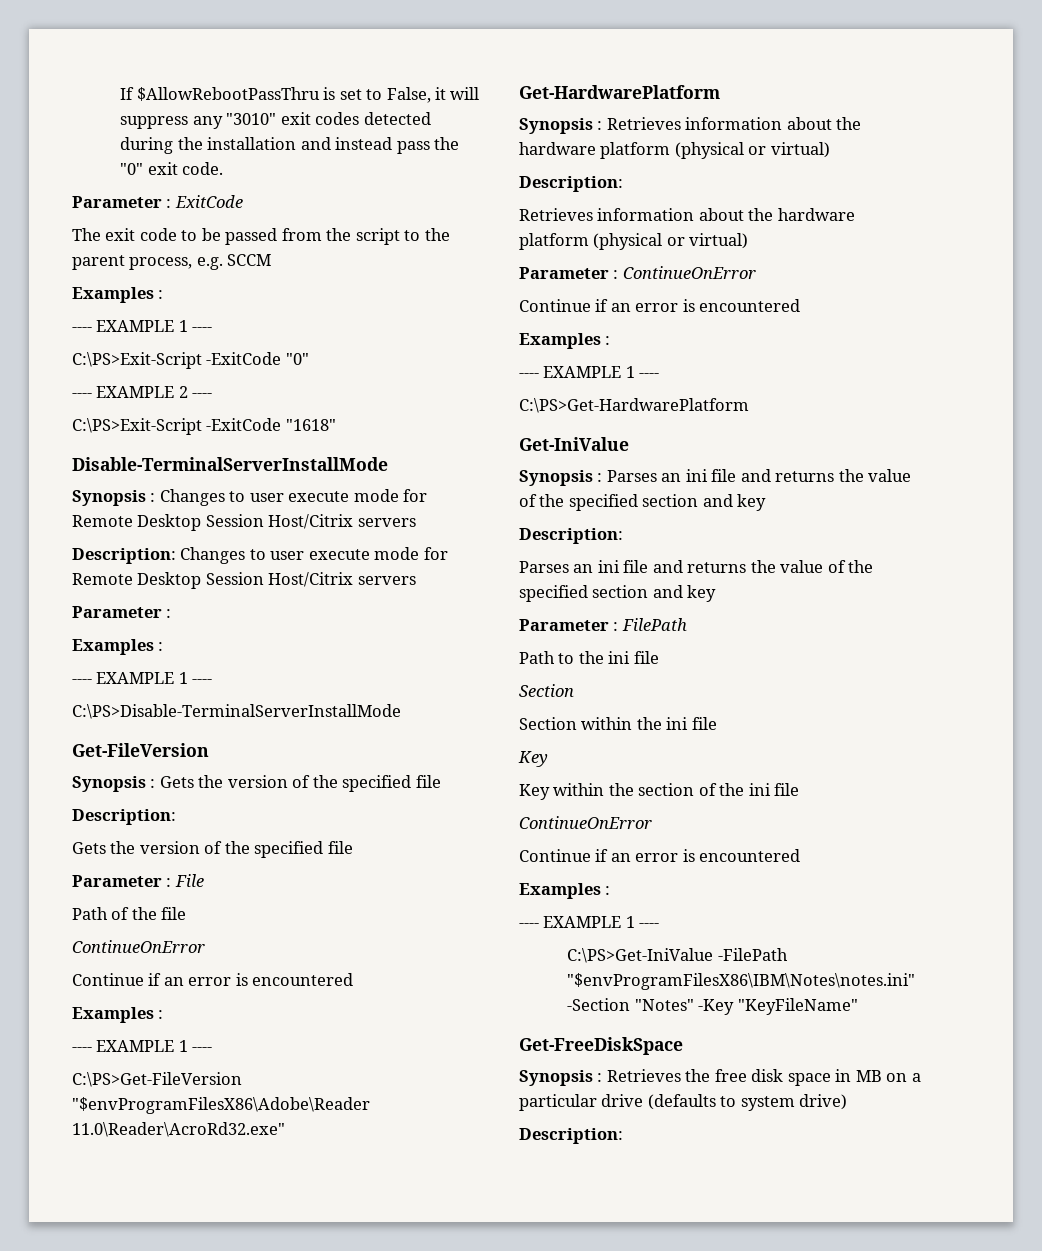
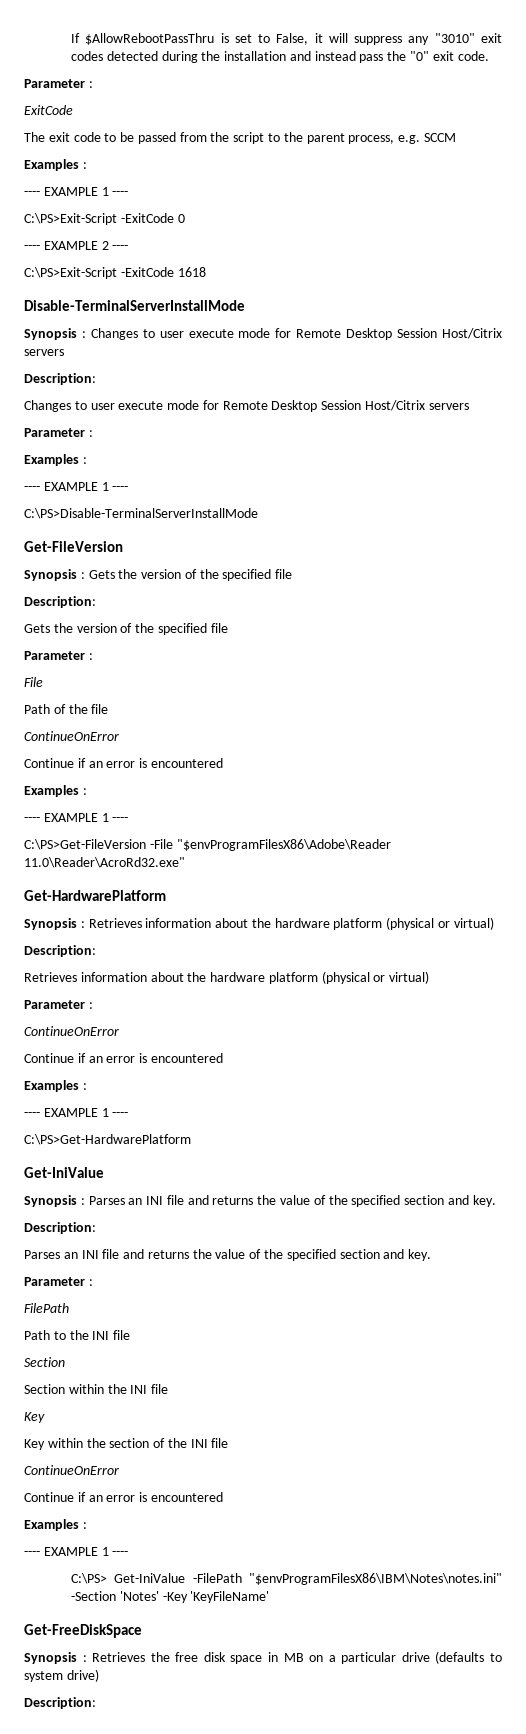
(172, 203) none -> (93, 84) //
[285,353,309,365] "0" -> [177,214,185,223] 0
[285,419,336,431] "1618" -> [177,267,206,277] 1618
(176, 556) none -> (96, 379) //
(172, 882) none -> (93, 656) //
(242, 1079) none -> [149,839,173,849] -File
(619, 274) none -> (93, 1005) //
[685,469,708,482] ini -> [146,1196,164,1205] INI
[737,494,767,511] key -> [472,1195,496,1207] key.
[597,560,620,573] ini -> [81,1250,99,1259] INI
[687,585,717,602] [519,619,619,631] key // Parameter : -> [408,1249,432,1261] [24,1277,93,1286] key. // Parameter : //
[608,651,631,664] ini -> [92,1331,110,1340] INI
[666,717,689,730] ini -> [130,1385,148,1394] INI
[748,783,771,796] ini -> [190,1439,208,1448] INI
[567,948,714,963] C:\PS>Get-IniValue -> [70,1573,186,1584] C:\PS> Get-IniValue
[634,998,858,1015] "Notes" -Key "KeyFileName" -> [119,1591,270,1603] 'Notes' -Key 'KeyFileName'

